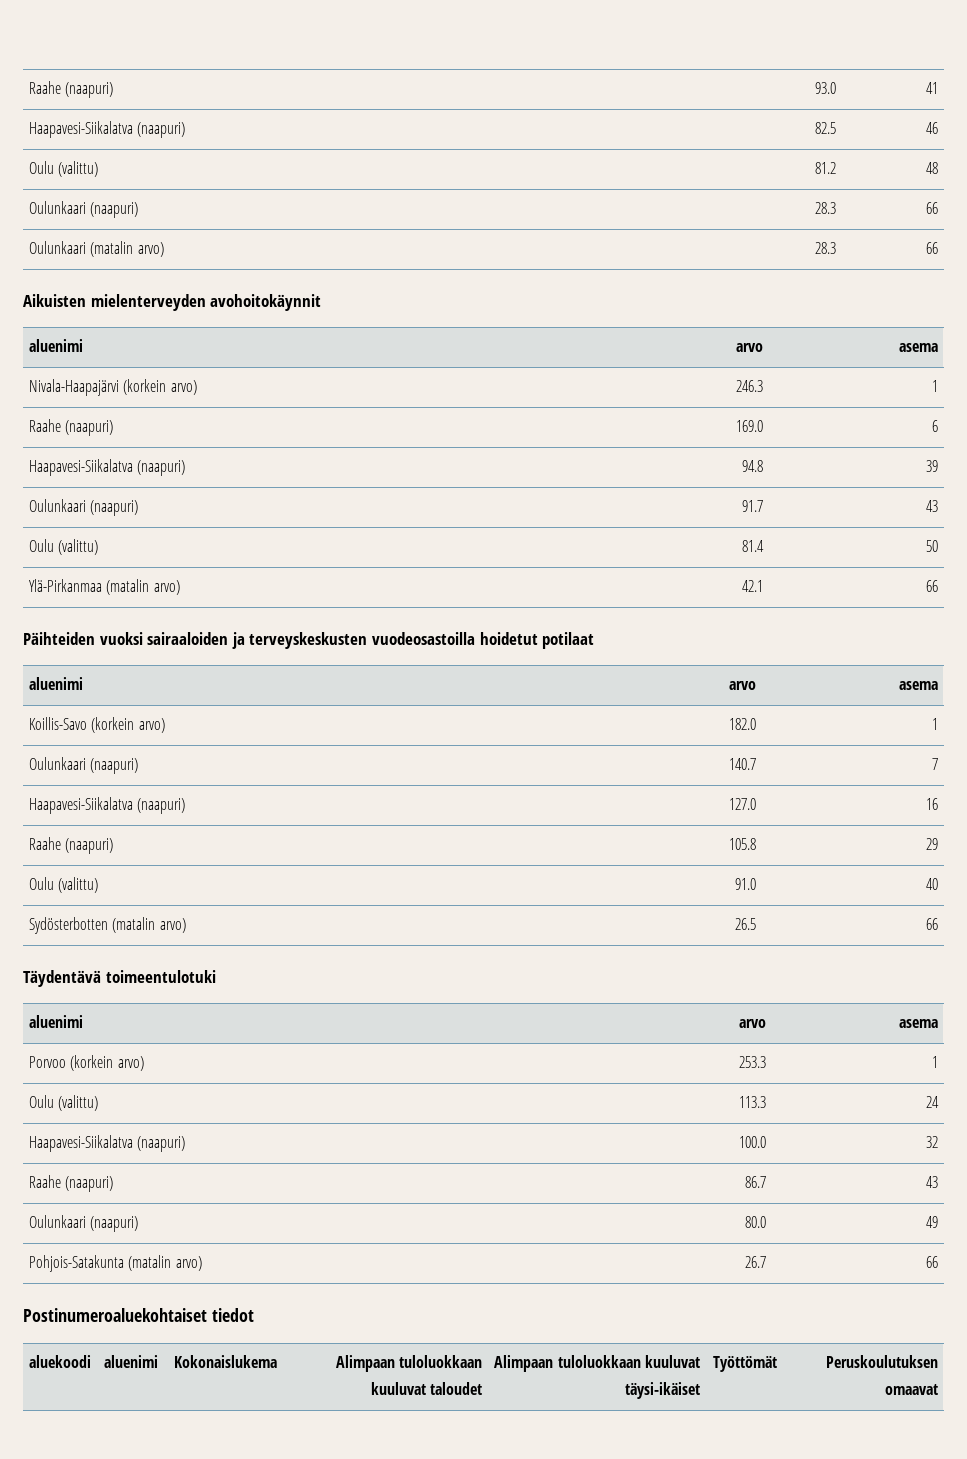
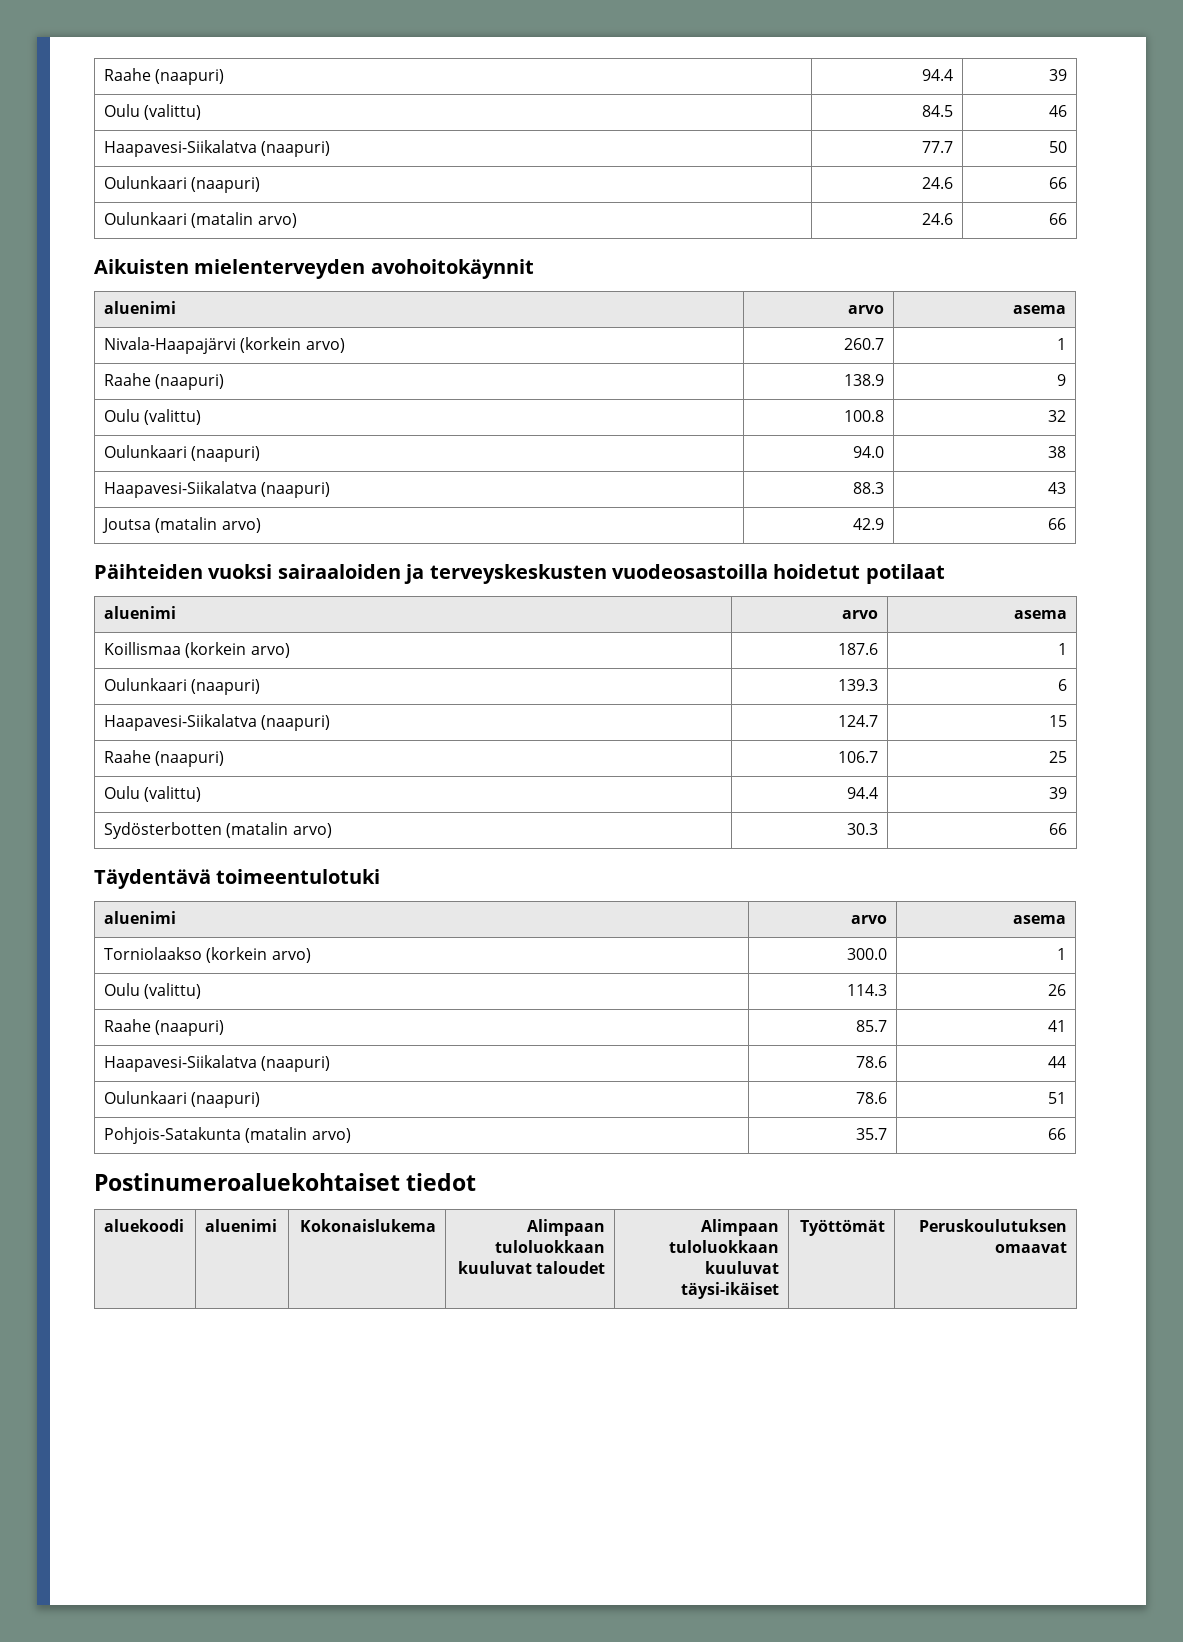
[29,81,114,98] [814,82,836,94] [925,82,938,94] [29,121,186,138] [814,122,836,134] [925,122,938,134] [29,161,99,177] [814,162,836,174] [925,162,938,174] [29,201,139,218] [814,202,836,214] Raahe (naapuri) | 93.0 | 41 // Haapavesi-Siikalatva (naapuri) | 82.5 | 46 // Oulu (valittu) | 81.2 | 48 // Oulunkaari (naapuri) | 28.3 -> [104,68,225,85] [921,69,953,81] [1048,69,1067,81] [104,104,202,120] [921,105,953,117] [1048,105,1067,117] [104,140,331,157] [921,141,953,153] [1048,141,1067,153] [104,176,261,193] [921,177,953,189] Raahe (naapuri) | 94.4 | 39 // Oulu (valittu) | 84.5 | 46 // Haapavesi-Siikalatva (naapuri) | 77.7 | 50 // Oulunkaari (naapuri) | 24.6
[814,242,836,254] 28.3 -> [921,213,953,225] 24.6
[735,380,763,392] 246.3 -> [843,338,884,350] 260.7
[735,420,763,432] [931,420,938,432] [29,459,186,476] [741,460,763,472] [925,460,938,472] [29,499,139,516] [741,500,763,512] [925,500,938,512] [29,539,99,555] [741,540,764,552] [925,540,938,552] [29,579,180,595] [741,580,763,592] 169.0 | 6 // Haapavesi-Siikalatva (naapuri) | 94.8 | 39 // Oulunkaari (naapuri) | 91.7 | 43 // Oulu (valittu) | 81.4 | 50 // Ylä-Pirkanmaa (matalin arvo) | 42.1 -> [843,374,884,386] [1056,374,1066,386] [104,409,202,425] [843,410,884,422] [1047,410,1066,422] [104,445,261,462] [852,446,884,458] [1047,446,1066,458] [104,481,331,498] [852,482,884,494] [1047,482,1066,494] [102,517,261,533] [852,518,884,530] 138.9 | 9 // Oulu (valittu) | 100.8 | 32 // Oulunkaari (naapuri) | 94.0 | 38 // Haapavesi-Siikalatva (naapuri) | 88.3 | 43 // Joutsa (matalin arvo) | 42.9
[29,717,165,733] [728,718,756,730] Koillis-Savo (korkein arvo) | 182.0 -> [104,642,290,658] [837,643,878,655] Koillismaa (korkein arvo) | 187.6
[728,758,756,770] [931,758,938,770] [29,797,186,814] [728,798,756,810] [925,798,938,810] [29,837,114,854] [728,838,756,850] [925,838,938,850] [29,877,99,893] [734,878,756,890] [925,878,938,890] 140.7 | 7 // Haapavesi-Siikalatva (naapuri) | 127.0 | 16 // Raahe (naapuri) | 105.8 | 29 // Oulu (valittu) | 91.0 | 40 -> [837,679,878,691] [1057,679,1067,691] [104,714,331,731] [837,715,878,727] [1048,715,1067,727] [104,750,225,767] [837,751,878,763] [1048,751,1067,763] [104,786,202,802] [846,787,878,799] [1048,787,1067,799] 139.3 | 6 // Haapavesi-Siikalatva (naapuri) | 124.7 | 15 // Raahe (naapuri) | 106.7 | 25 // Oulu (valittu) | 94.4 | 39
[734,918,756,930] 26.5 -> [846,823,878,835] 30.3
[29,1055,144,1071] [738,1056,766,1068] Porvoo (korkein arvo) | 253.3 -> [104,947,311,963] [846,948,887,960] Torniolaakso (korkein arvo) | 300.0
[738,1096,766,1108] [925,1096,939,1108] [29,1135,186,1152] [738,1136,766,1148] [925,1136,938,1148] [29,1175,114,1192] [744,1176,766,1188] [925,1176,938,1188] [29,1215,139,1232] [744,1216,766,1228] [925,1216,938,1228] 113.3 | 24 // Haapavesi-Siikalatva (naapuri) | 100.0 | 32 // Raahe (naapuri) | 86.7 | 43 // Oulunkaari (naapuri) | 80.0 | 49 -> [846,984,887,996] [1047,984,1066,996] [104,1019,225,1036] [855,1020,887,1032] [1047,1020,1066,1032] [104,1055,331,1072] [855,1056,887,1068] [1047,1056,1066,1068] [104,1091,261,1108] [855,1092,887,1104] [1047,1092,1066,1104] 114.3 | 26 // Raahe (naapuri) | 85.7 | 41 // Haapavesi-Siikalatva (naapuri) | 78.6 | 44 // Oulunkaari (naapuri) | 78.6 | 51
[744,1256,766,1268] 26.7 -> [855,1128,887,1140] 35.7

